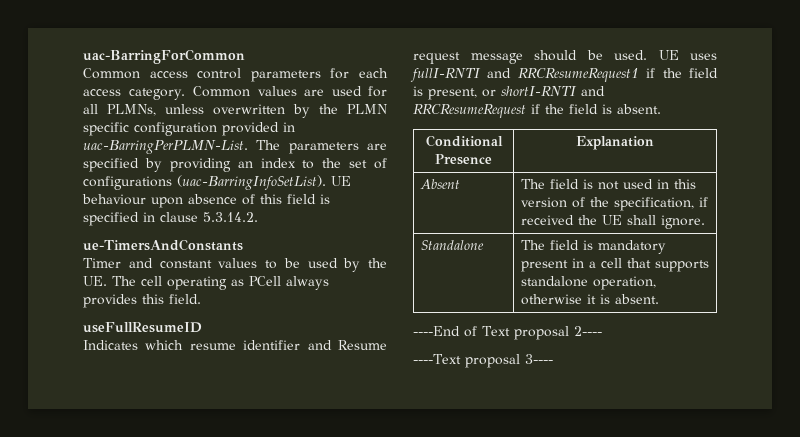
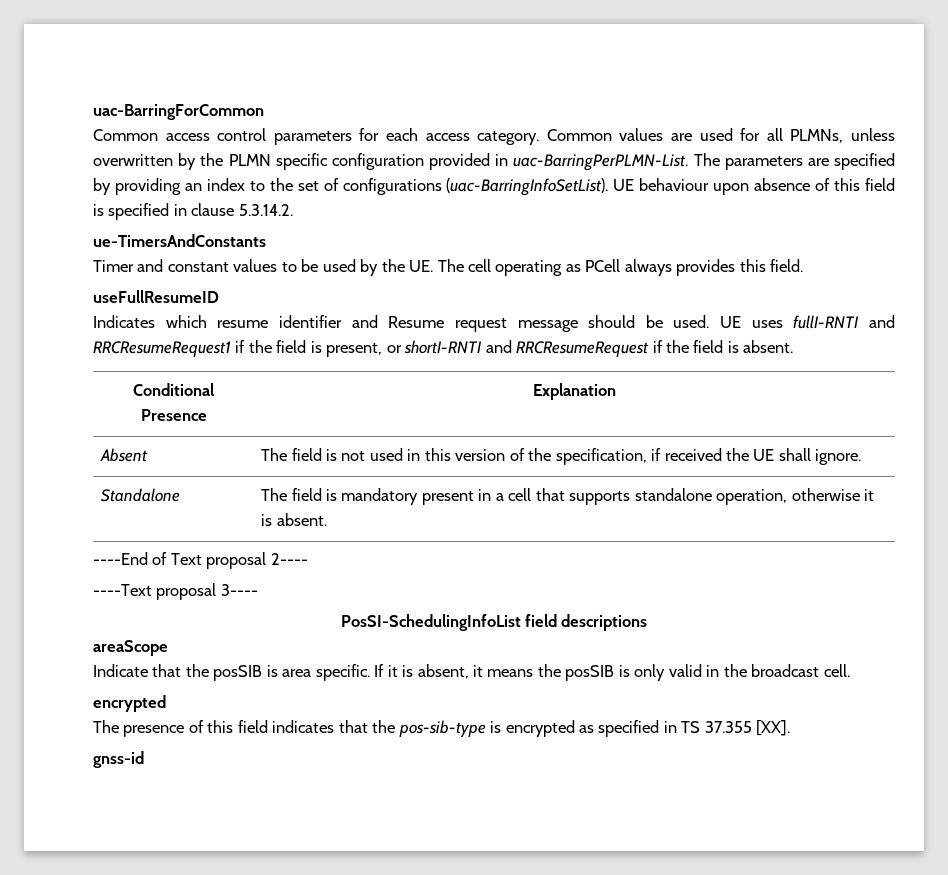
(553, 359) none -> [340,614,648,631] [93,640,168,656] [93,664,850,681] [93,695,166,712] [93,720,791,737] [93,751,144,768] // PosSI-SchedulingInfoList field descriptions // areaScope // Indicate that the posSIB is area specific. If it is absent, it means the posSIB is only valid in the broadcast cell. // encrypted // The presence of this field indicates that the pos-sib-type is encrypted as specified in TS 37.355 [XX]. // gnss-id

